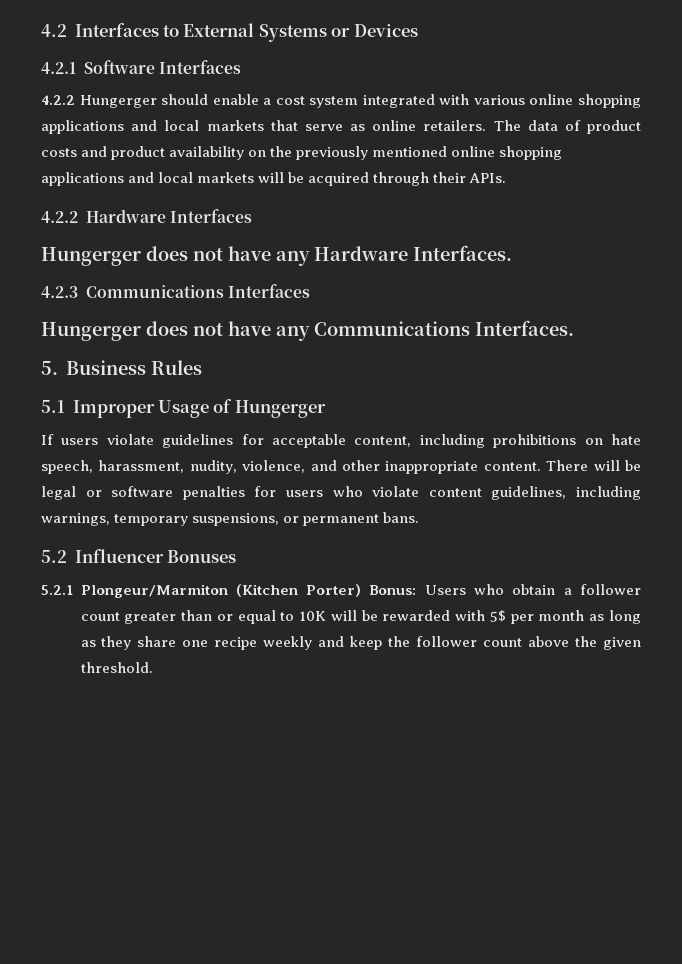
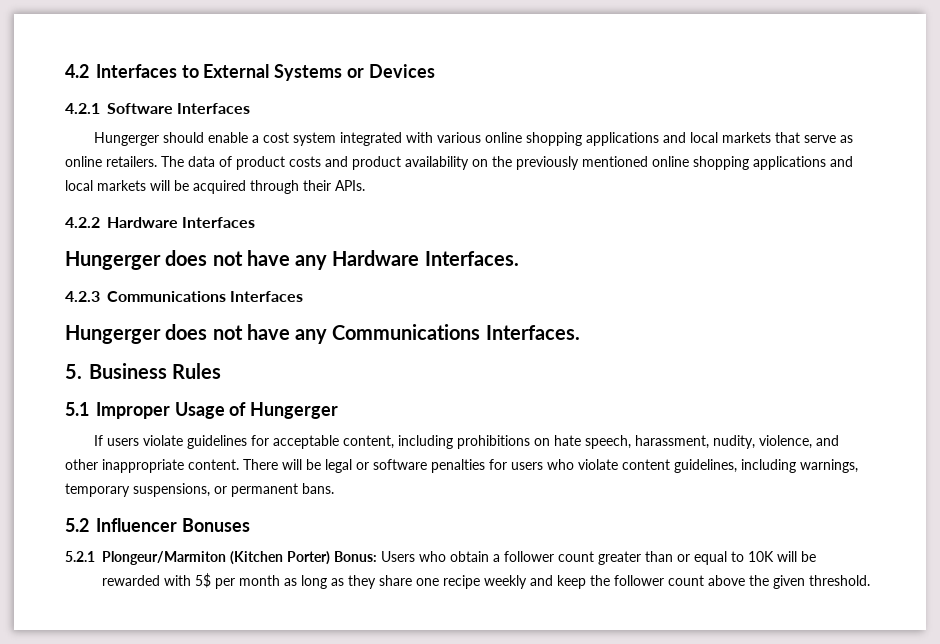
[41,95,75,105] 4.2.2 -> (251, 108) none

